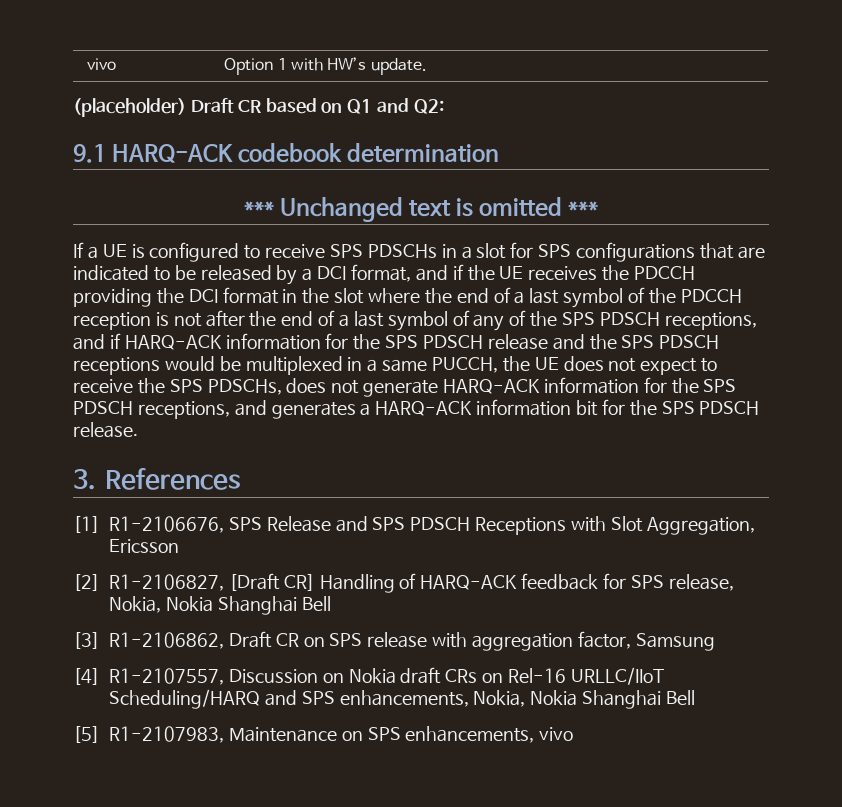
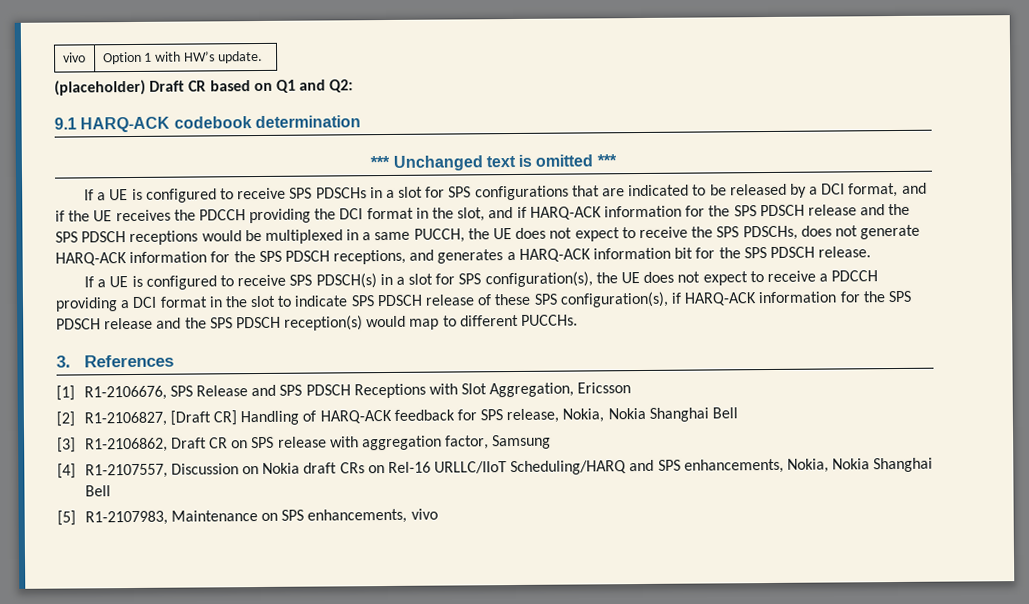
[334,287,742,308] [73,310,757,331] slot where the end of a last symbol of the PDCCH reception is not after the end of a last symbol of any of the SPS PDSCH receptions, -> [457,207,486,222] slot,
(138, 430) none -> [84,270,879,290] [55,290,912,312] [56,314,579,331] // If a UE is configured to receive SPS PDSCH(s) in a slot for SPS configuration(s), the UE does not expect to receive a PDCCH providing a DCI format in the slot to indicate SPS PDSCH release of these SPS configuration(s), if HARQ-ACK information for the SPS PDSCH release and the SPS PDSCH reception(s) would map to different PUCCHs.

